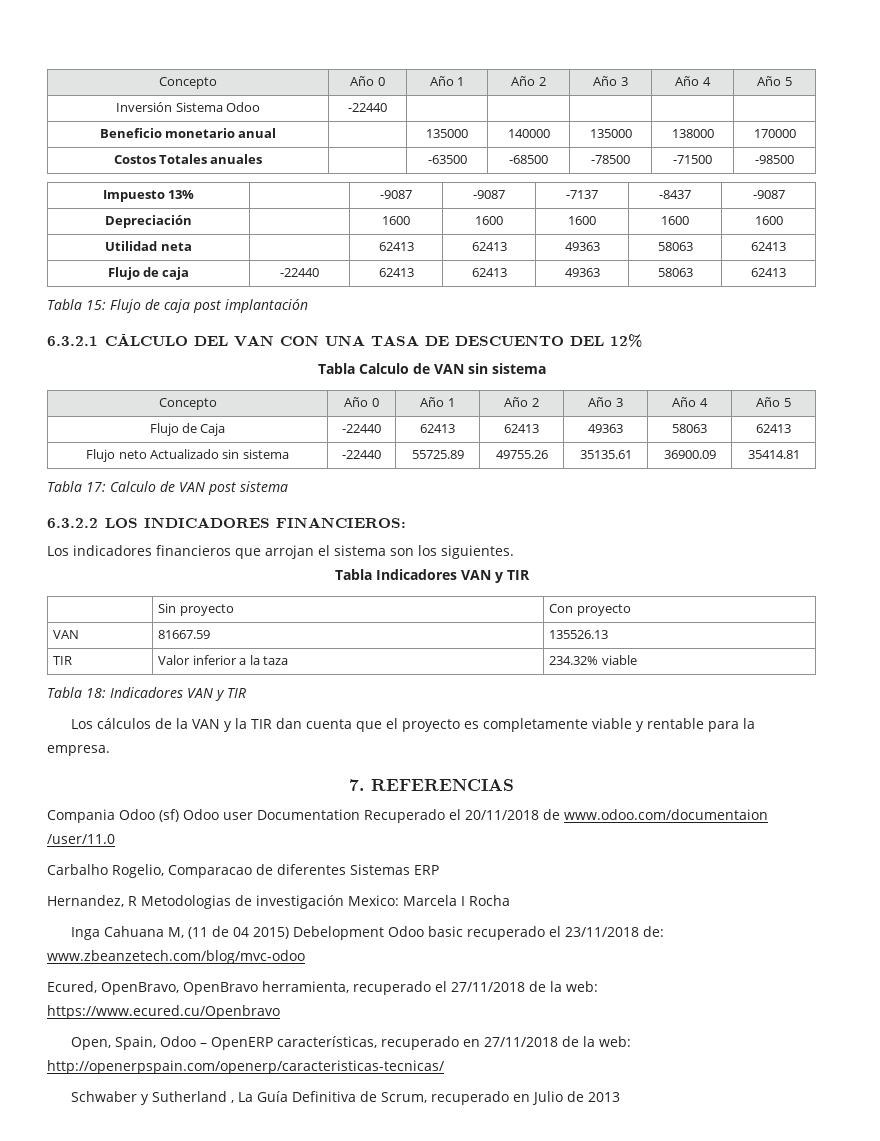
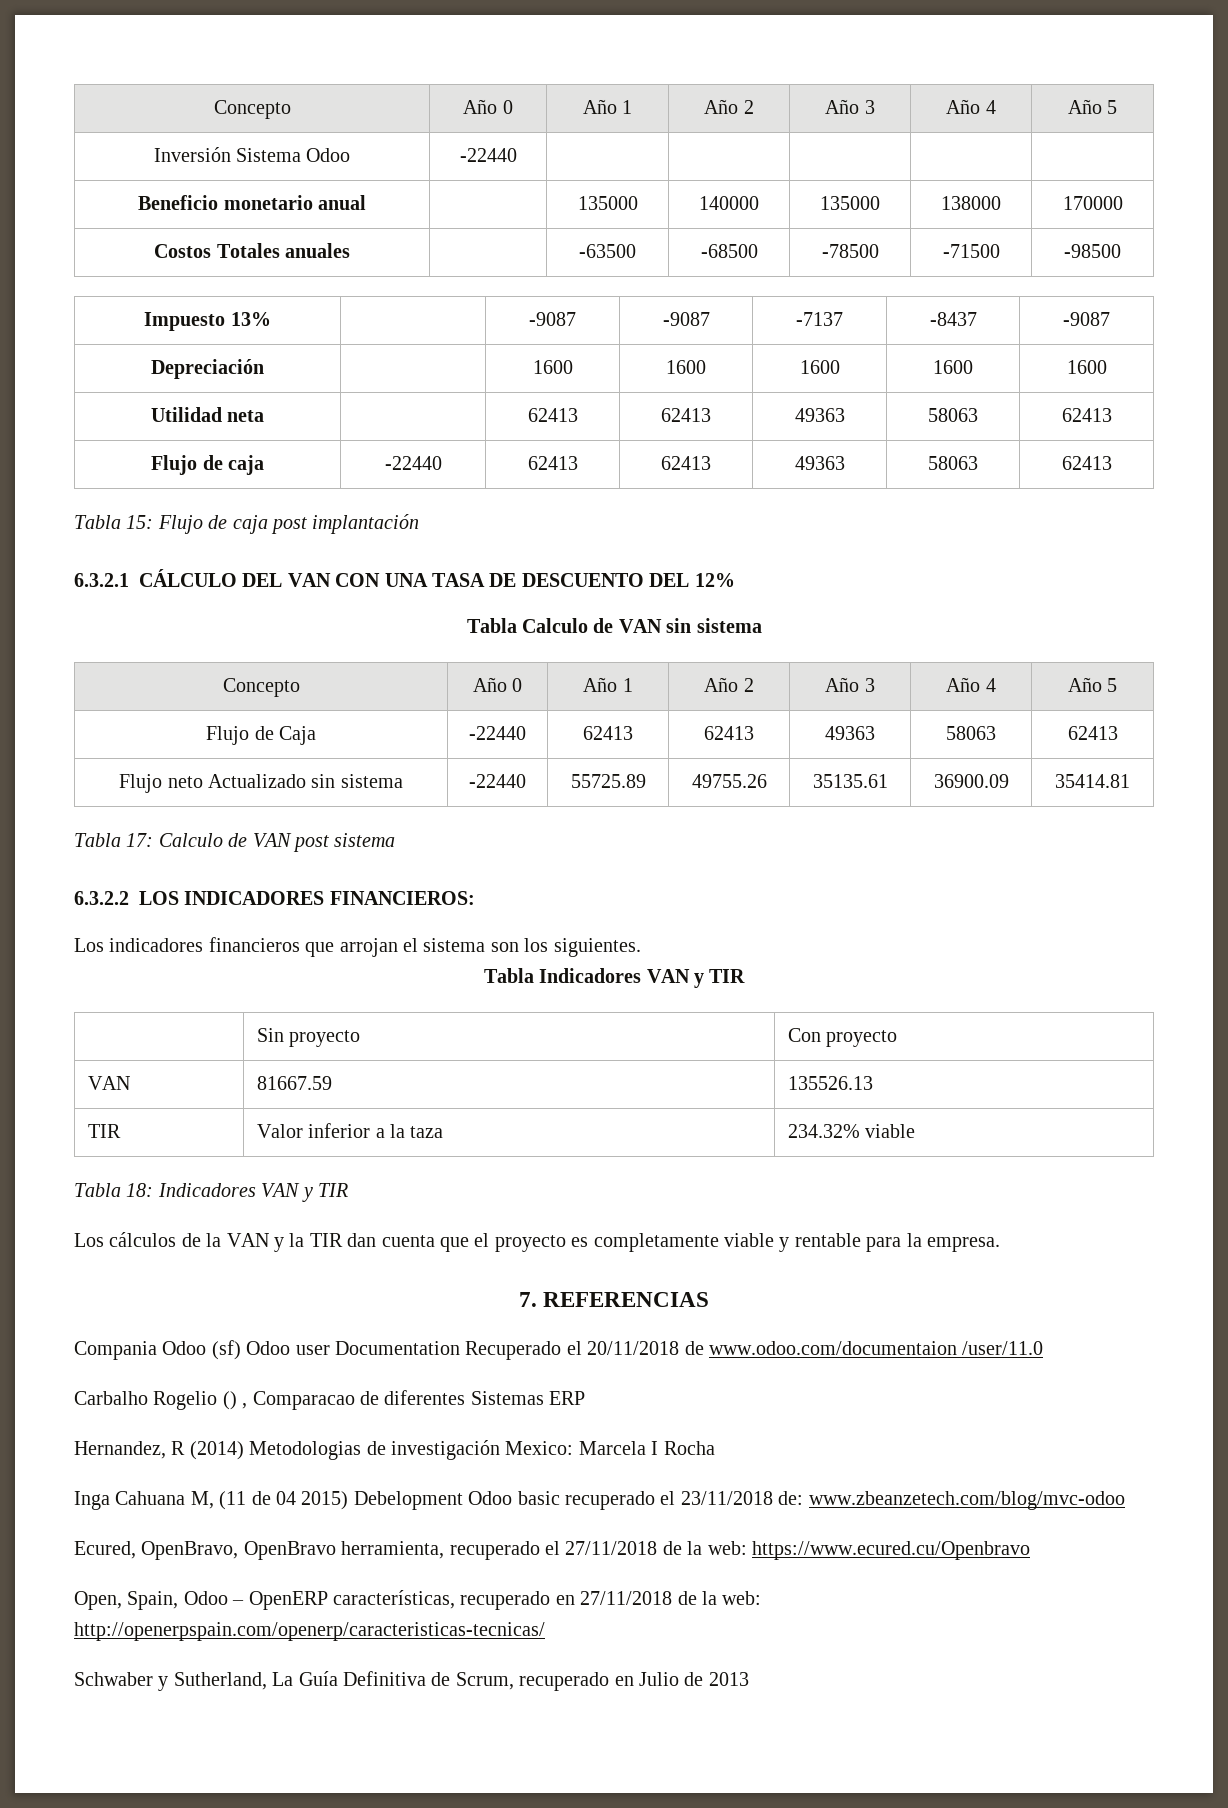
[112,864,164,878] Rogelio, -> [153,1391,248,1410] Rogelio () ,
(137, 901) none -> [189,1441,244,1460] (2014)
[151,1091,234,1103] Sutherland , -> [173,1672,267,1690] Sutherland,

